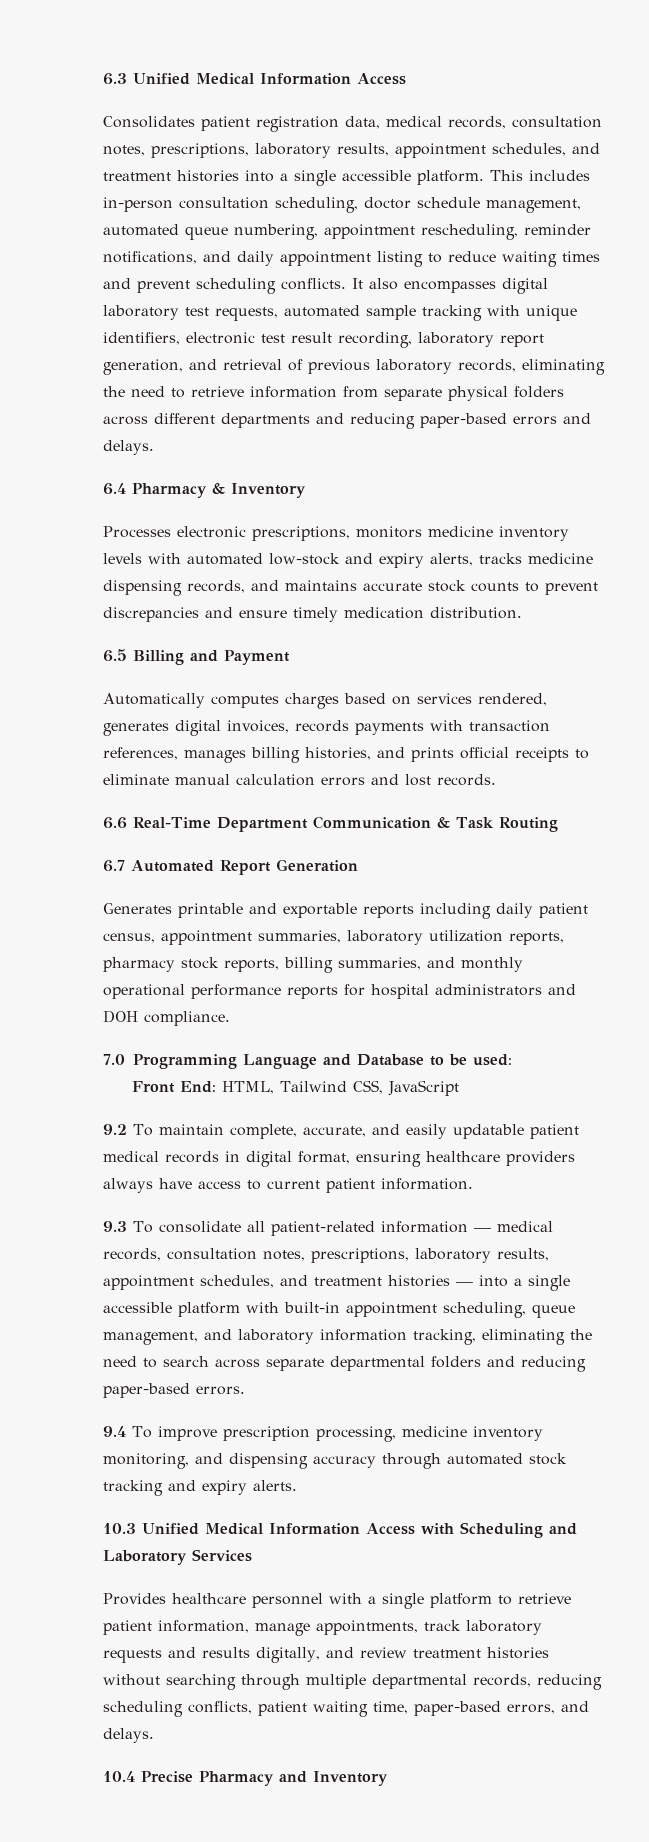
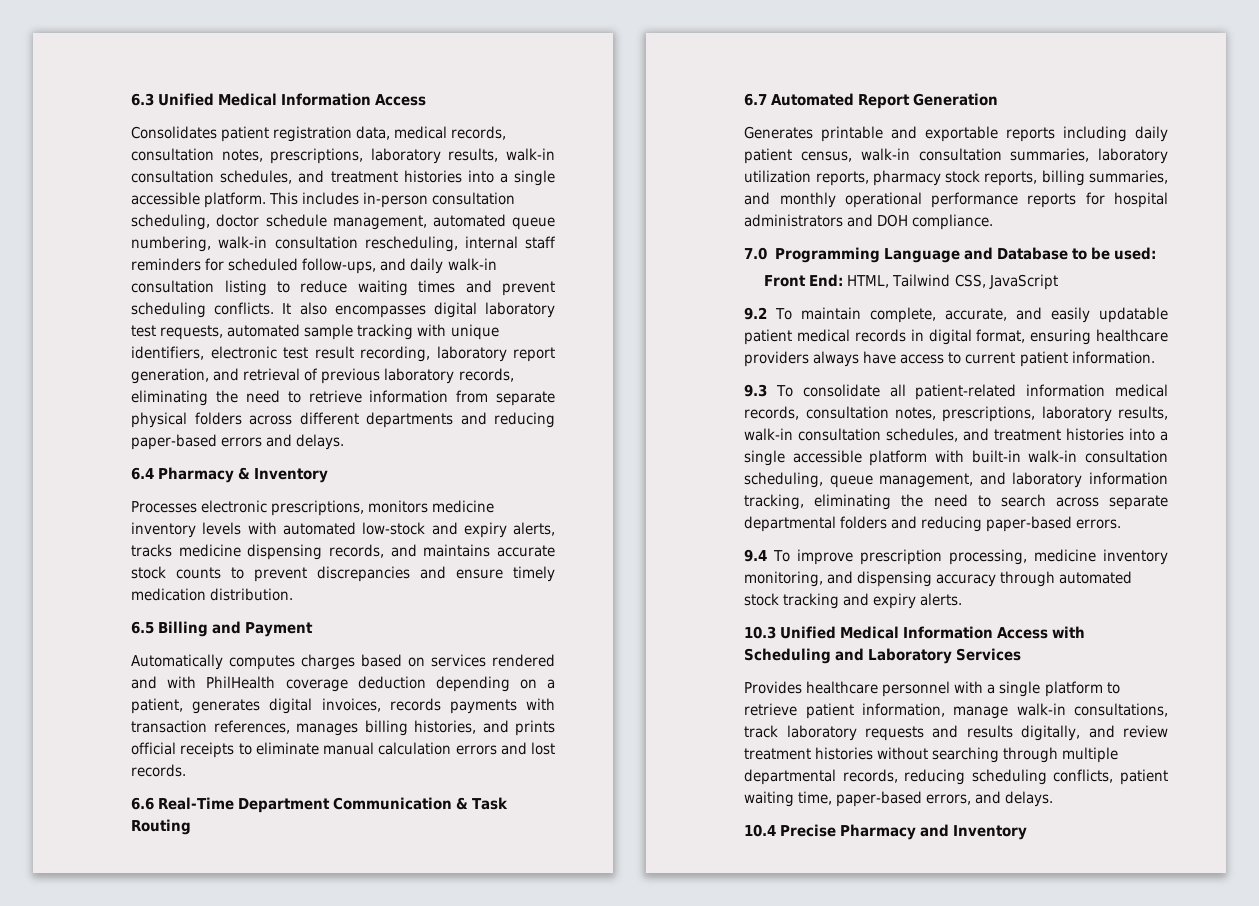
[395,143,487,158] appointment -> [505,148,555,161] [131,170,215,183] walk-in consultation
[324,224,592,240] [103,251,372,266] appointment rescheduling, reminder notifications, and daily appointment -> [218,236,556,252] [131,258,497,274] [131,280,215,293] walk-in consultation rescheduling, internal staff reminders for scheduled follow-ups, and daily walk-in consultation
[478,693,548,706] rendered, -> [492,654,555,667] [131,676,555,692] [131,698,184,714] rendered and with PhilHealth coverage deduction depending on a patient,
[161,930,253,945] appointment -> [860,148,1002,161] walk-in consultation
[474,1221,554,1232] [103,1248,550,1263] [103,1275,474,1290] — medical records, consultation notes, prescriptions, laboratory results, appointment schedules, and treatment histories — -> [1115,384,1168,397] [744,406,1168,422] [744,428,1125,442] medical records, consultation notes, prescriptions, laboratory results, walk-in consultation schedules, and treatment histories
[346,1302,438,1317] appointment -> [1028,450,1168,463] walk-in consultation
[316,1620,419,1635] appointments, -> [1016,703,1168,717] walk-in consultations,

